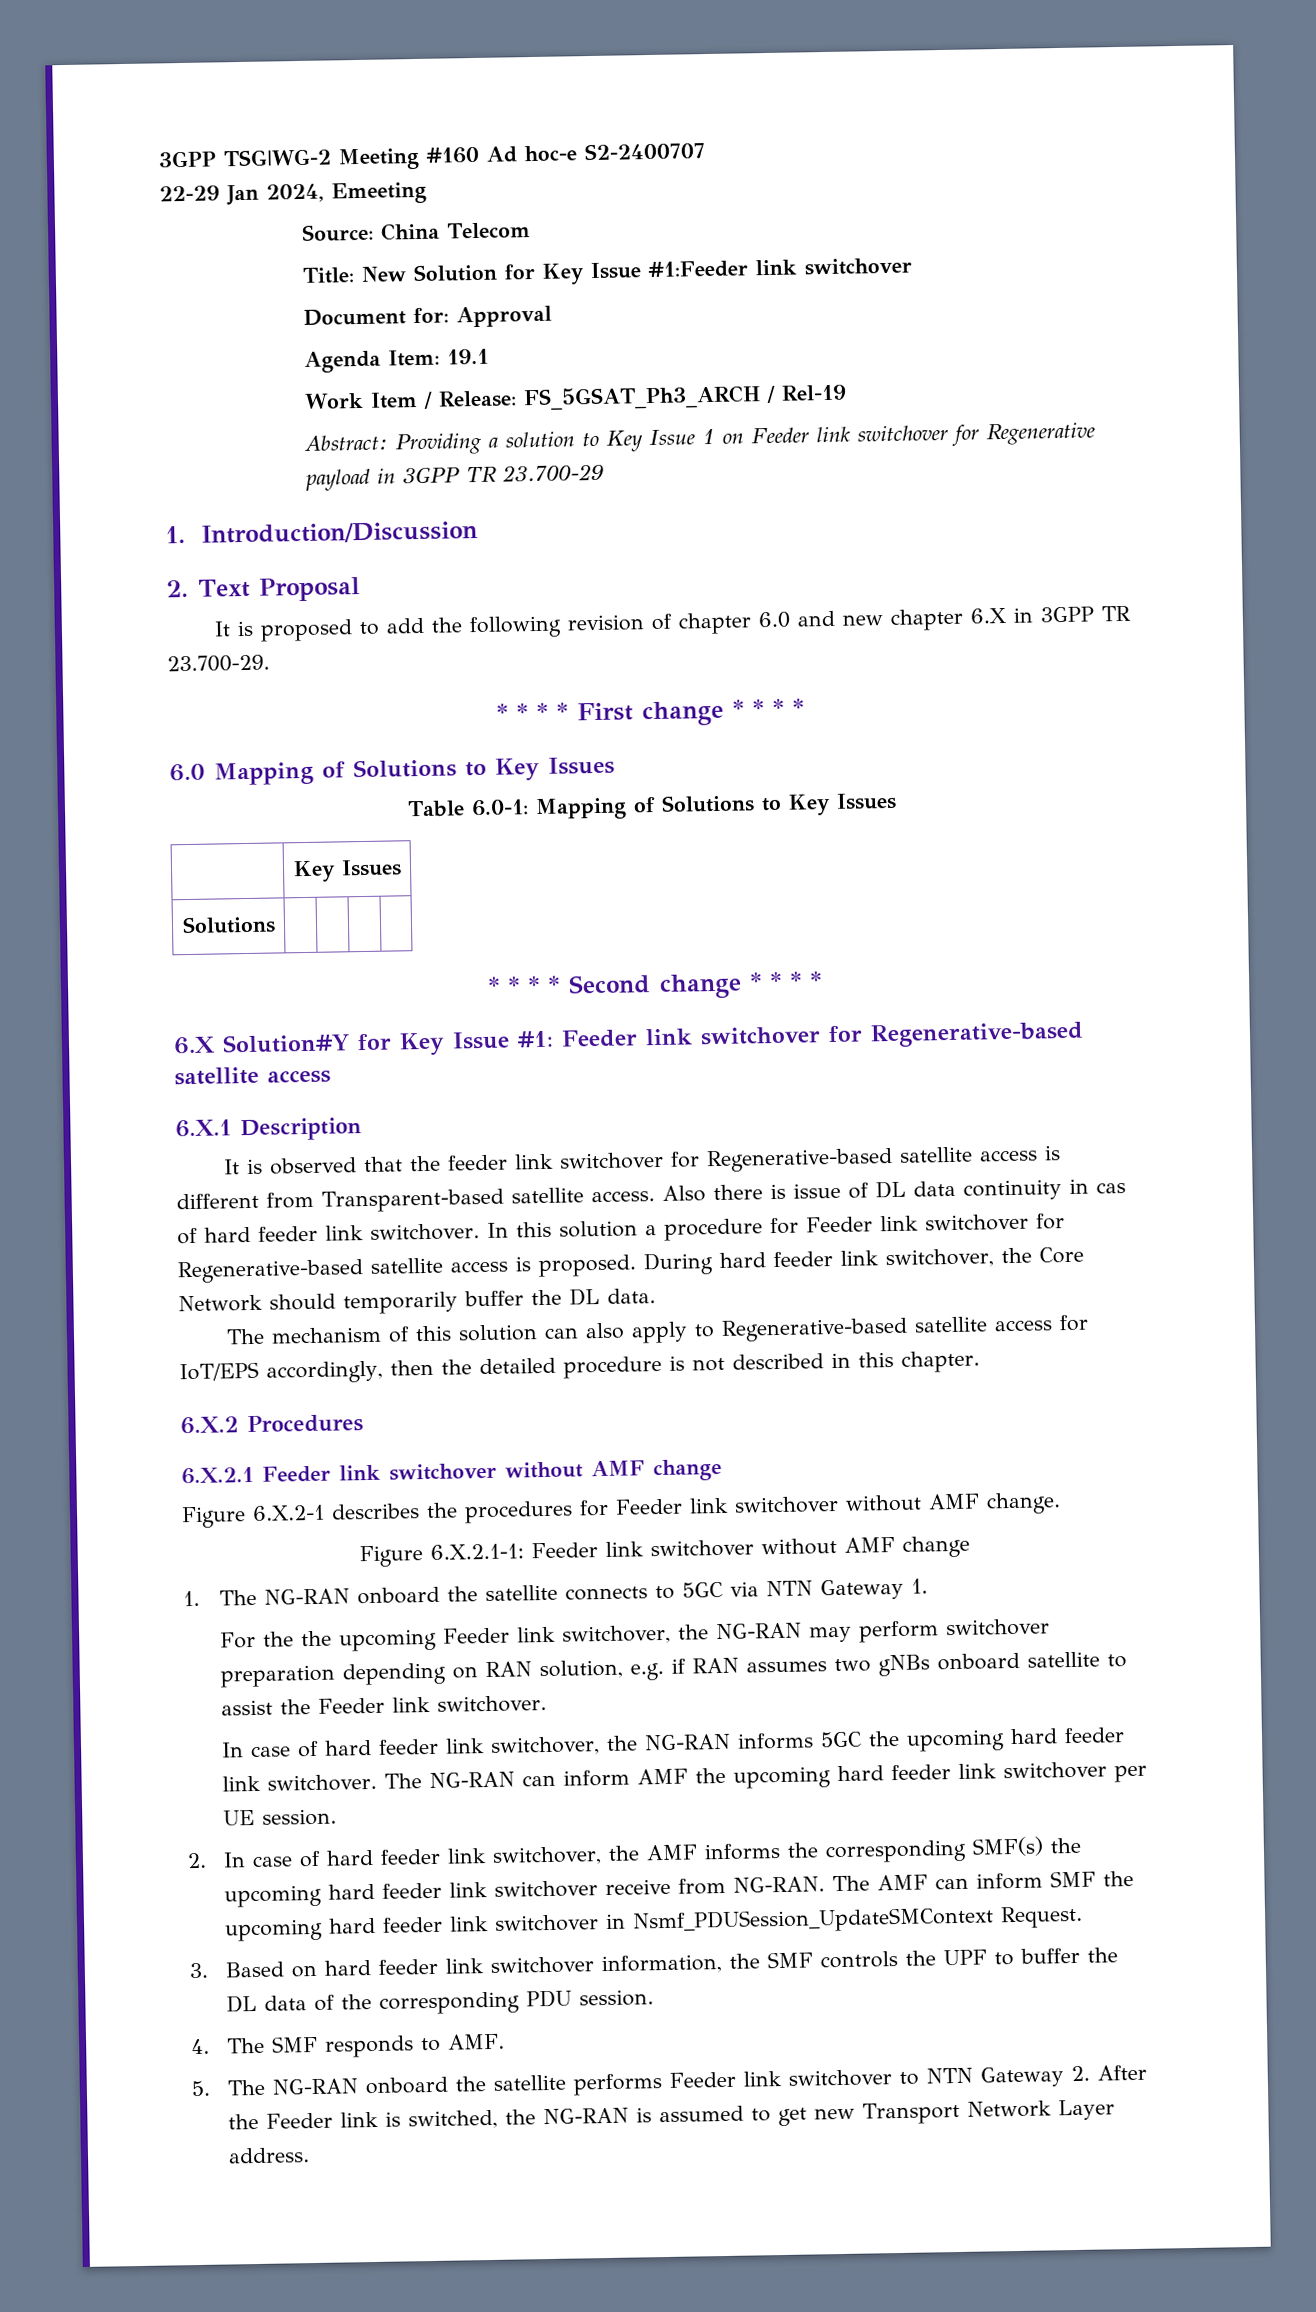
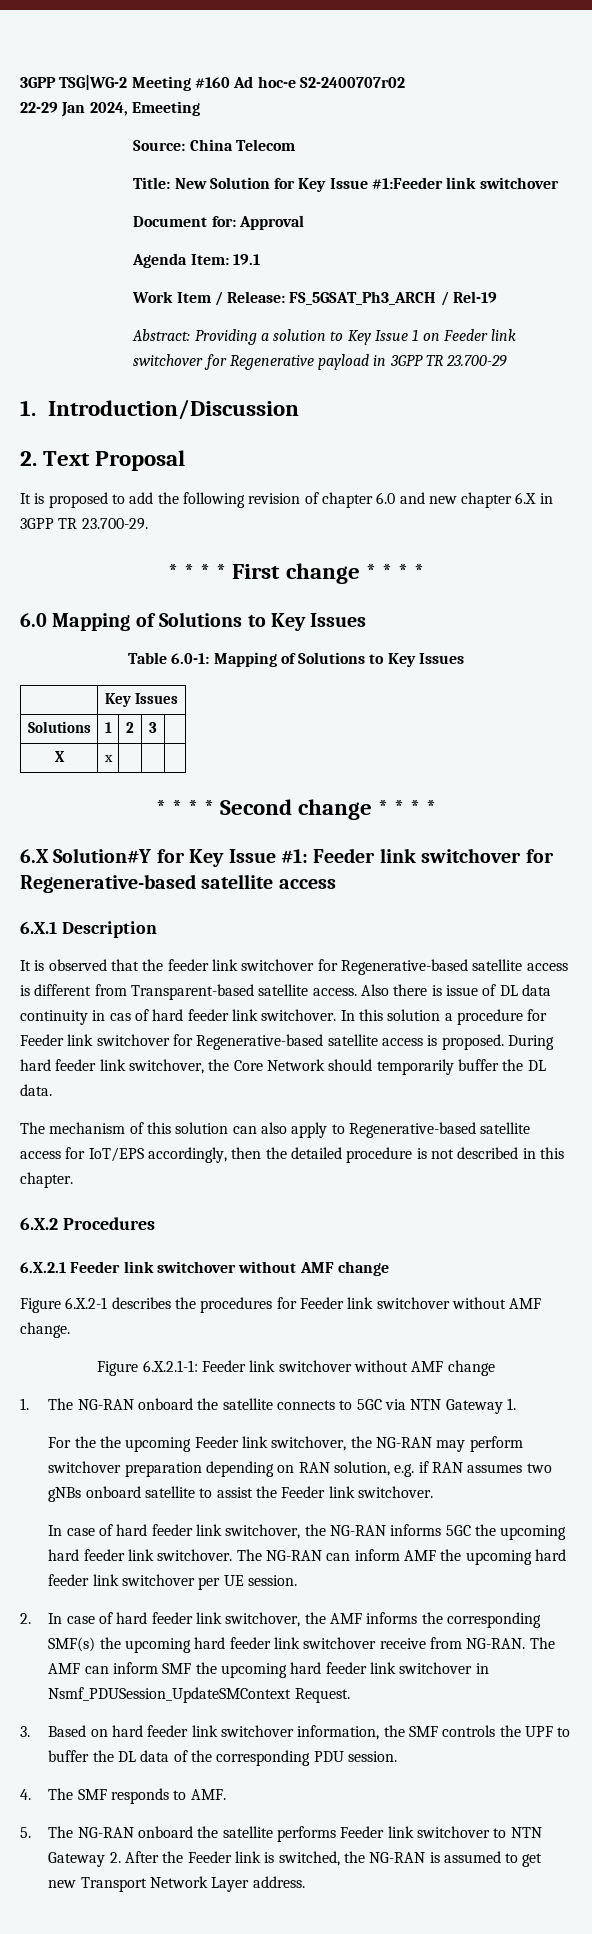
[584,142,705,161] S2-2400707 -> [299,77,405,88] S2-2400707r02
(276, 925) none -> [104,722,112,733] [126,722,134,733] [149,722,157,733] [54,751,65,762] [103,755,113,762] 1 | 2 | 3 | // X | x

